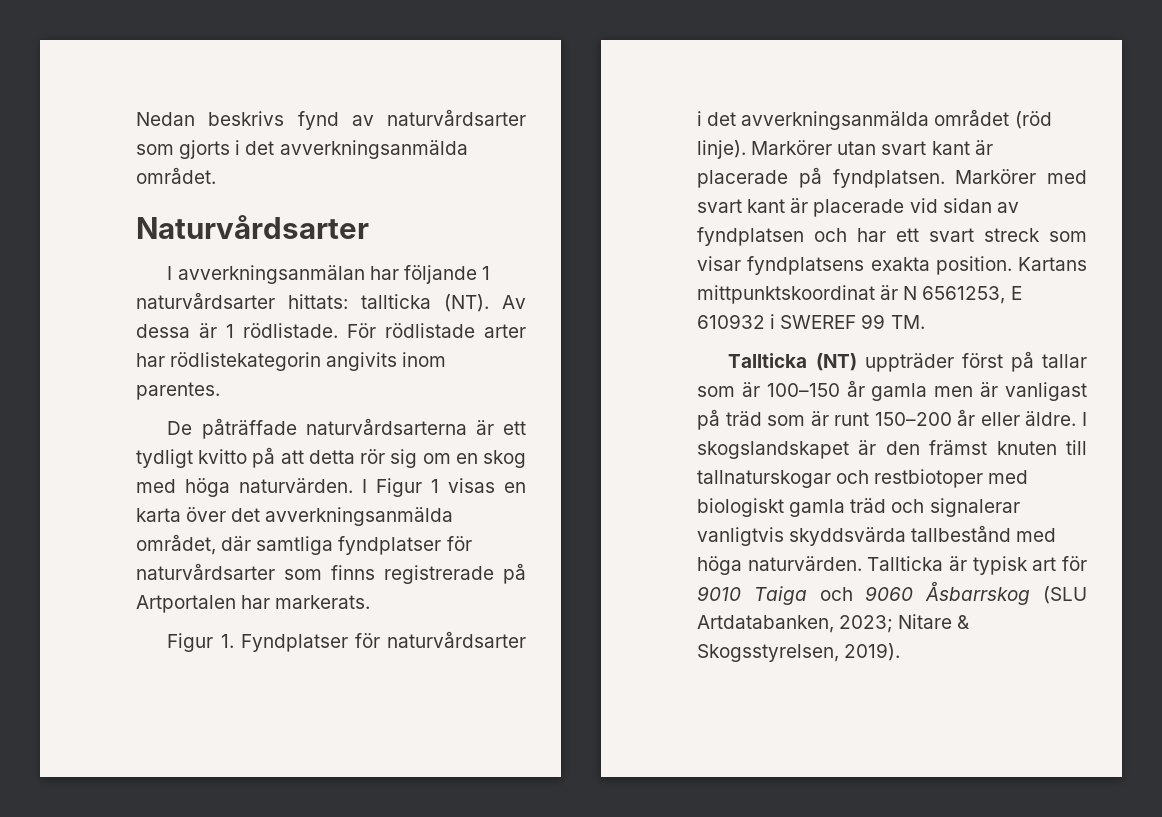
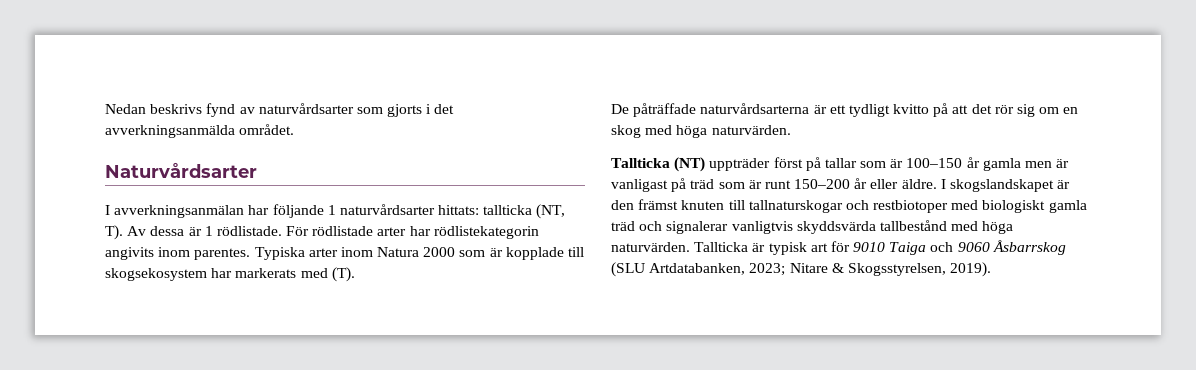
[444,294,489,312] (NT). -> [536,204,566,219] [105,225,123,240] (NT, T).
(220, 391) none -> [254,247,585,260] [105,267,355,282] Typiska arter inom Natura 2000 som är kopplade till skogsekosystem har markerats med (T).
[308,450,355,464] detta -> [971,104,992,114] det
[362,478,526,497] [136,507,454,526] [136,534,472,555] [136,563,526,584] [136,595,371,613] [167,631,526,652] [697,109,1052,130] [697,140,993,159] [697,167,1087,188] [697,198,1019,217] [697,227,1087,246] [697,256,1087,275] [697,285,1022,304] [697,314,925,329] I Figur 1 visas en karta över det avverkningsanmälda området, där samtliga fyndplatser för naturvårdsarter som finns registrerade på Artportalen har markerats. // Figur 1. Fyndplatser för naturvårdsarter i det avverkningsanmälda området (röd linje). Markörer utan svart kant är placerade på fyndplatsen. Markörer med svart kant är placerade vid sidan av fyndplatsen och har ett svart streck som visar fyndplatsens exakta position. Kartans mittpunktskoordinat är N 6561253, E 610932 i SWEREF 99 TM. -> (791, 130) none

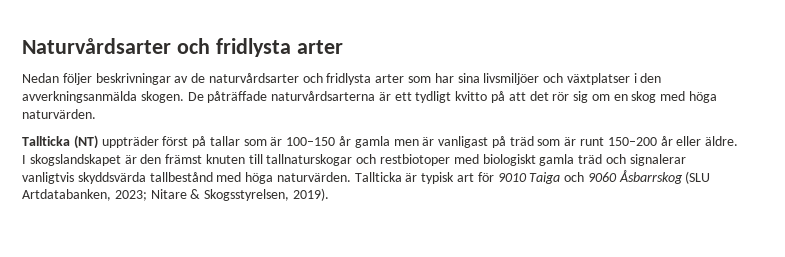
[105,103,455,117] [105,124,295,138] [105,162,257,178] [105,204,566,219] [105,225,539,240] [105,247,585,260] [105,267,355,282] Nedan beskrivs fynd av naturvårdsarter som gjorts i det avverkningsanmälda området. // Naturvårdsarter // I avverkningsanmälan har följande 1 naturvårdsarter hittats: tallticka (NT, T). Av dessa är 1 rödlistade. För rödlistade arter har rödlistekategorin angivits inom parentes. Typiska arter inom Natura 2000 som är kopplade till skogsekosystem har markerats med (T). // -> [22,38,343,57] [22,73,662,85] [22,91,184,103] Naturvårdsarter och fridlysta arter // Nedan följer beskrivningar av de naturvårdsarter och fridlysta arter som har sina livsmiljöer och växtplatser i den avverkningsanmälda skogen.

